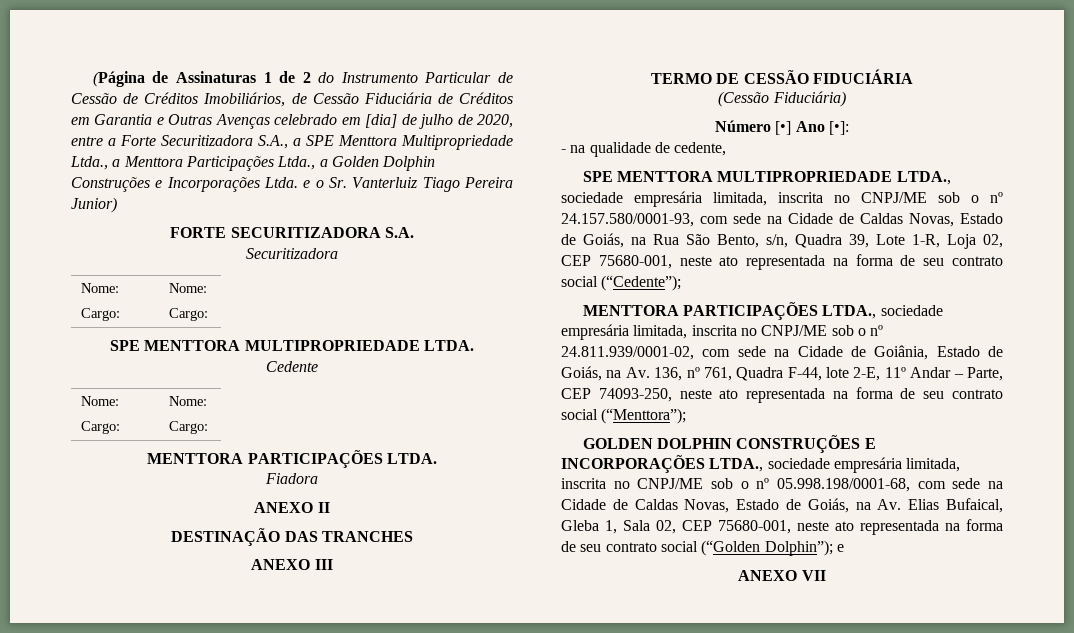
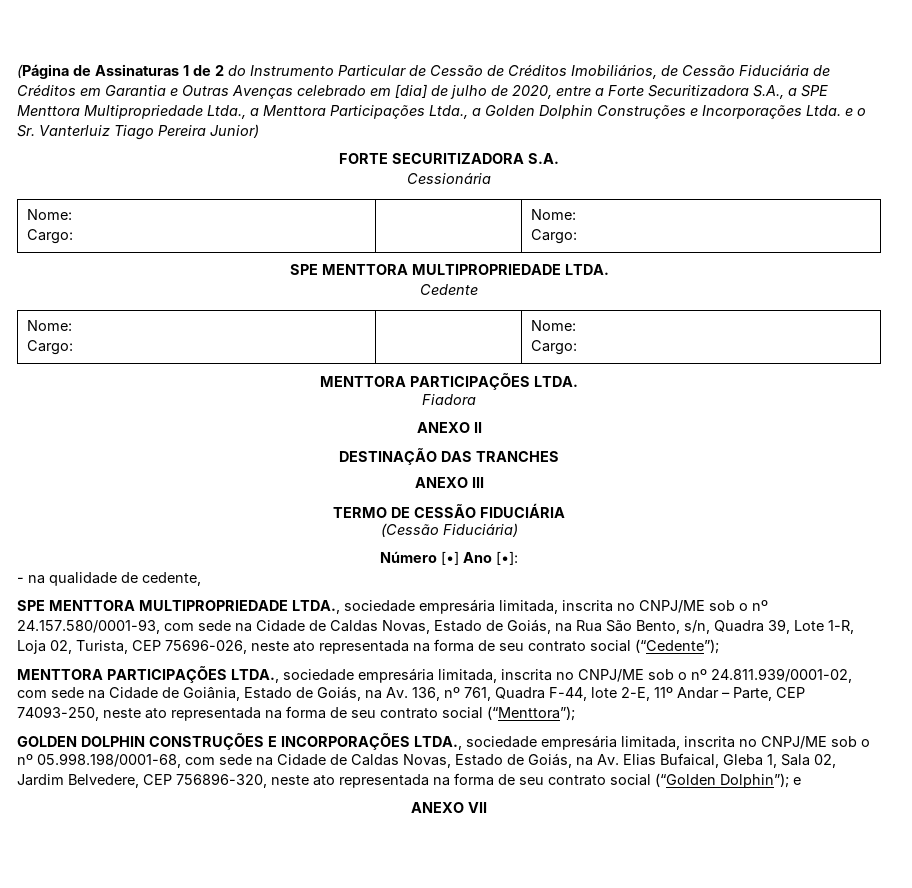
[246,248,338,259] Securitizadora -> [407,173,491,184] Cessionária
[561,255,672,269] CEP 75680-001, -> [76,639,247,654] Turista, CEP 75696-026,
[682,520,791,534] CEP 75680-001, -> [17,773,267,788] Jardim Belvedere, CEP 756896-320,

